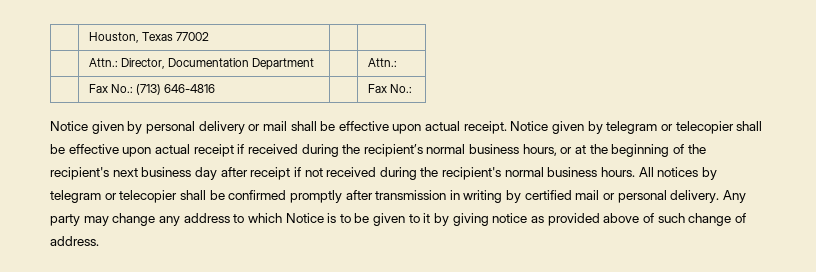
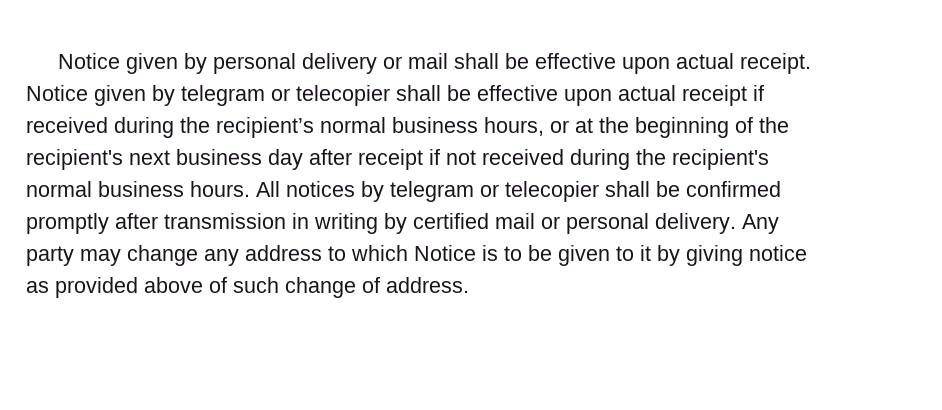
[88,32,210,43] [88,58,315,70] [367,58,397,67] [88,84,216,95] [367,84,412,93] | Houston, Texas 77002 | | // | Attn.: Director, Documentation Department | | Attn.: // | Fax No.: (713) 646-4816 | | Fax No.: // -> (58, 61) none

